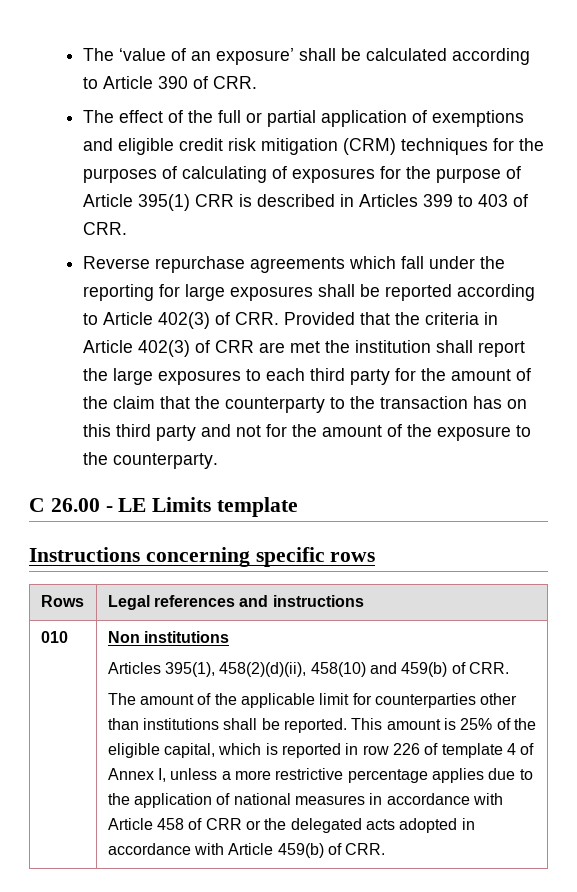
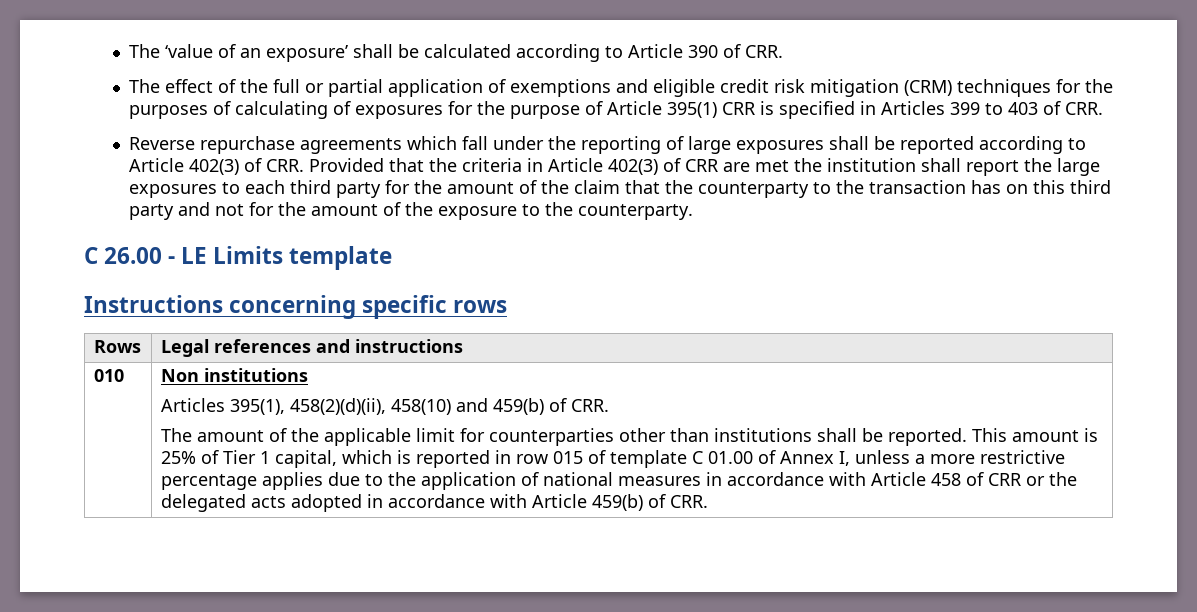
[256,194,335,207] described -> [778,101,855,119] specified
[158,284,180,297] for -> [665,136,684,150] of
[514,718,537,730] [107,743,160,758] the eligible -> [222,450,270,464] Tier 1
[393,743,421,755] 226 -> [552,451,583,464] 015
[507,743,517,755] 4 -> [691,451,753,464] C 01.00

